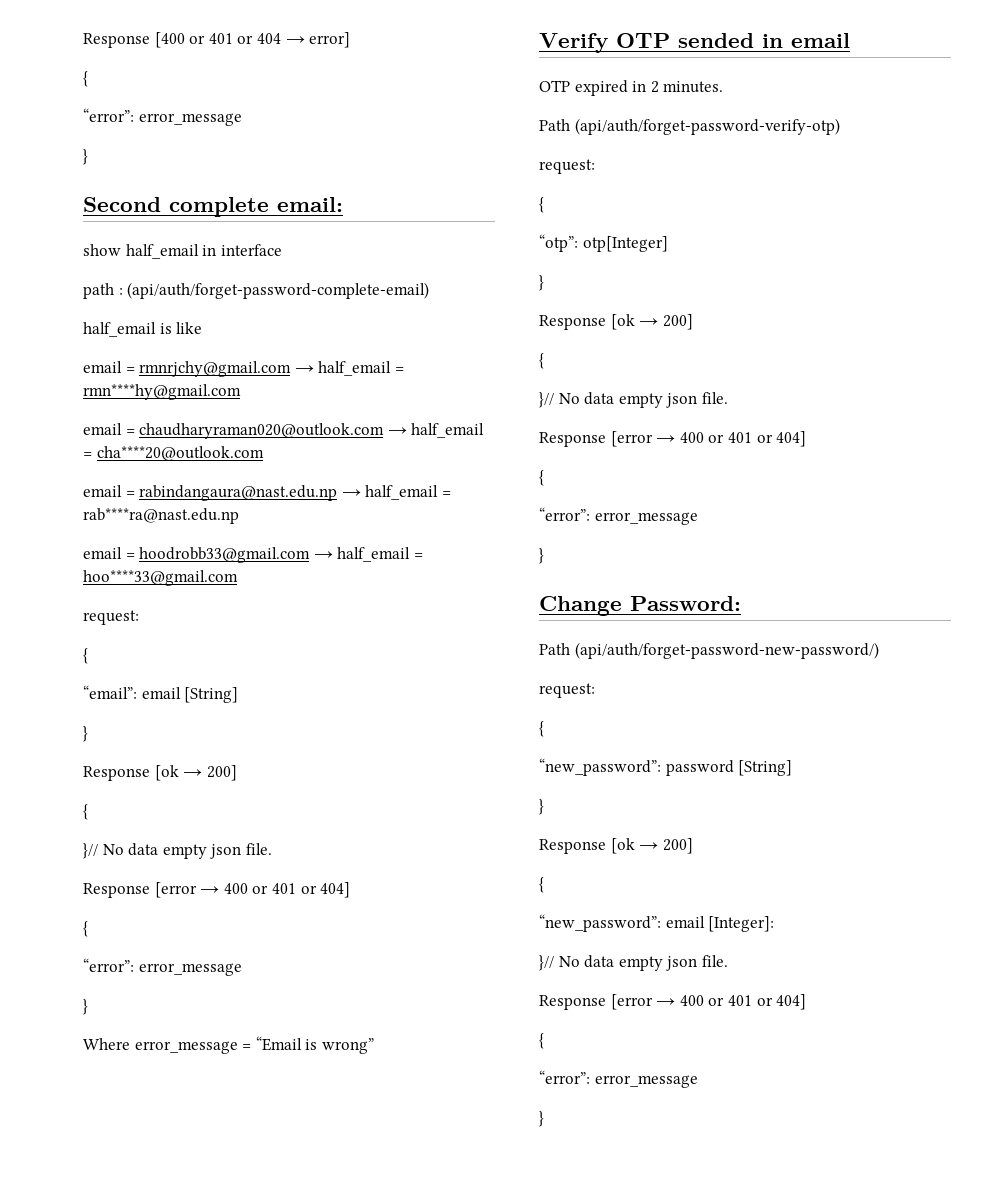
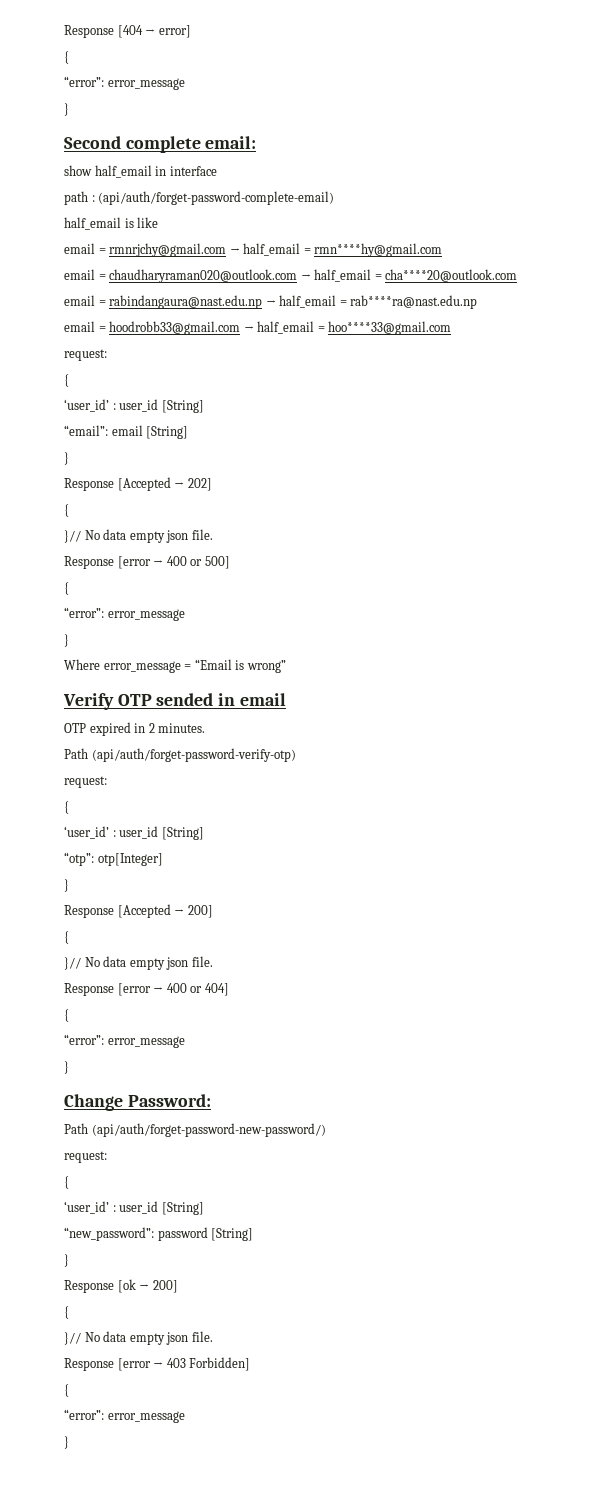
[83,32,281,48] Response [400 or 401 or 404 -> [64,25,143,38] Response [404
(88, 656) none -> [64,399,204,413] // ‘user_id’ : user_id [String]
[154,765,237,781] [ok → 200] -> [117,477,212,491] [Accepted → 202]
[271,882,351,898] 401 or 404] -> [204,556,230,569] 500]
(544, 205) none -> [64,826,204,840] // ‘user_id’ : user_id [String]
(544, 283) none -> [64,904,213,918] [64,931,69,944] [64,956,213,970] [64,983,229,996] [64,1009,69,1022] [64,1034,185,1048] [64,1061,69,1074] [64,1094,211,1111] [64,1123,326,1137] [64,1151,107,1163] [64,1176,69,1189] [64,1201,204,1215] [64,1227,254,1241] [64,1254,69,1267] // Response [Accepted → 200] // { // }// No data empty json file. // Response [error → 400 or 404] // { // “error”: error_message // } // Change Password: // Path (api/auth/forget-password-new-password/) // request: // { // ‘user_id’ : user_id [String] // “new_password”: password [String] // }
[679,431,807,447] [539,470,544,486] [539,507,698,525] [539,548,544,564] [539,596,741,616] [539,642,879,659] [539,683,595,698] [539,721,544,737] [539,758,793,776] [539,799,544,815] [539,838,693,854] [539,877,544,893] [539,914,775,932] [539,955,728,971] [539,994,807,1010] [539,1033,544,1049] [539,1070,698,1088] [539,1111,544,1127] 400 or 401 or 404] // { // “error”: error_message // } // Change Password: // Path (api/auth/forget-password-new-password/) // request: // { // “new_password”: password [String] // } // Response [ok → 200] // { // “new_password”: email [Integer]: // }// No data empty json file. // Response [error → 400 or 401 or 404] // { // “error”: error_message // } -> [166,1357,251,1371] [64,1384,69,1397] [64,1409,185,1423] [64,1436,69,1449] 403 Forbidden] // { // “error”: error_message // }

